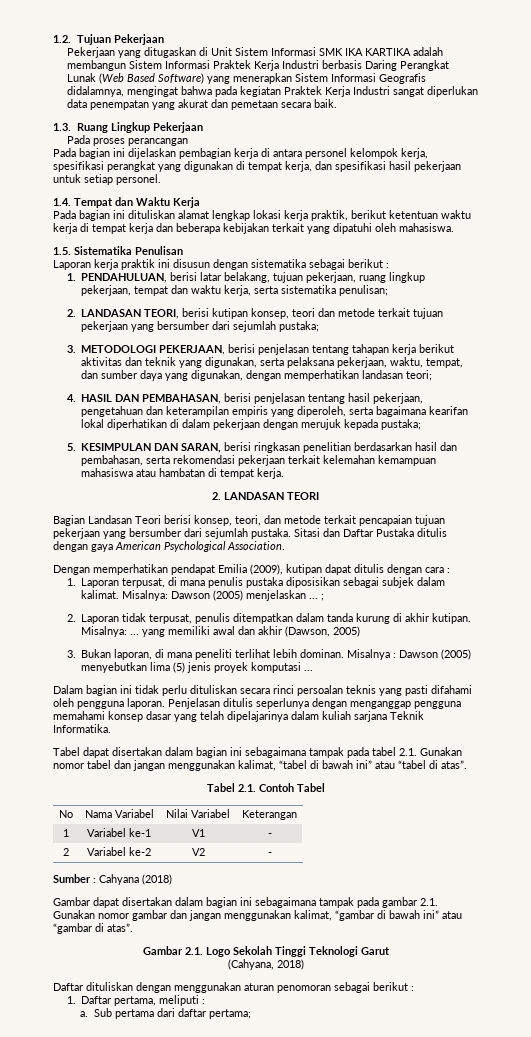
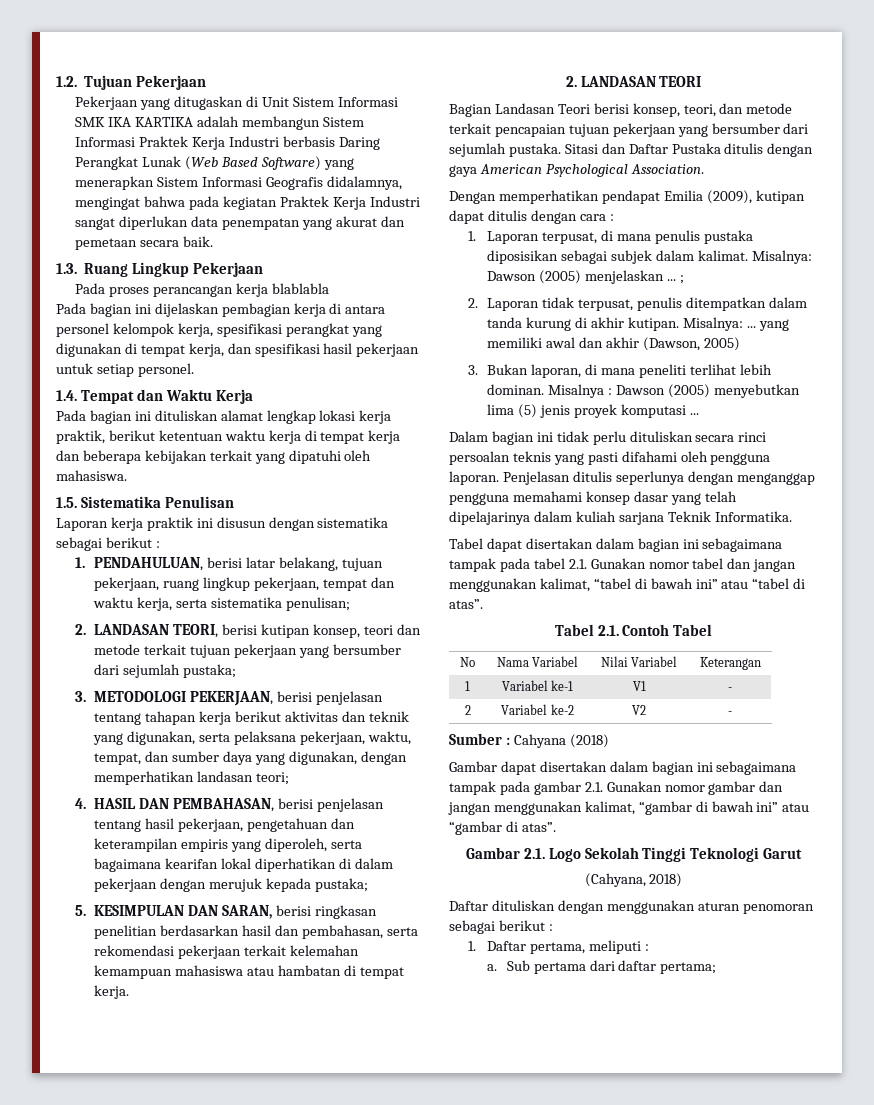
(188, 142) none -> [235,283,329,297] kerja blablabla

